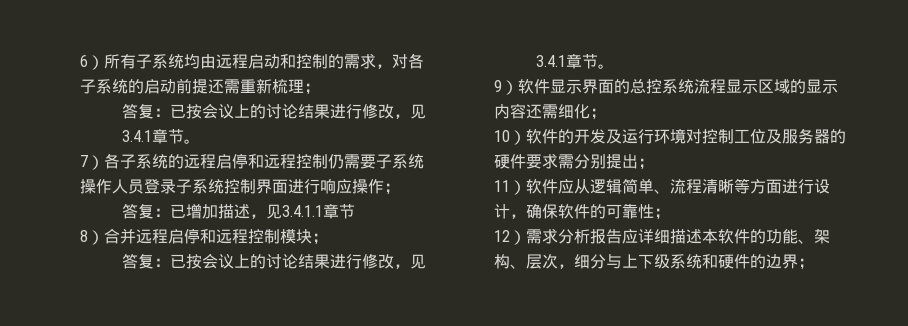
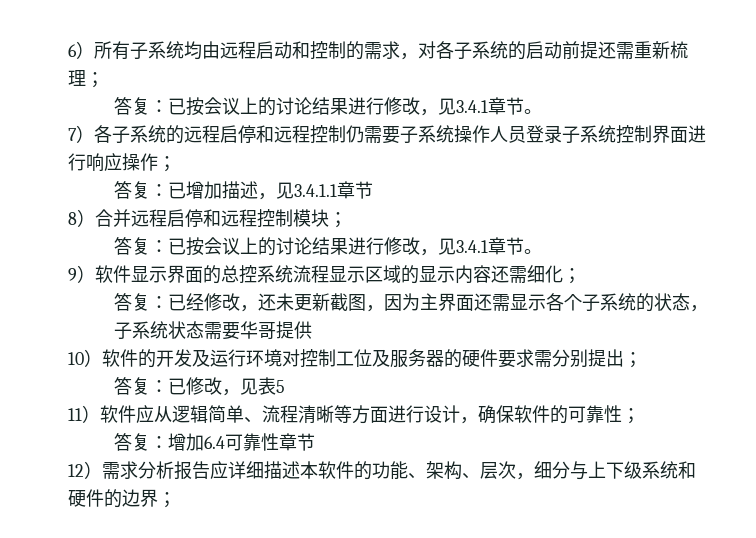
(606, 114) none -> [114,293,709,312] [114,321,313,340] // 答复：已经修改，还未更新截图，因为主界面还需显示各个子系统的状态，子系统状态需要华哥提供
(654, 164) none -> [114,377,286,396] // 答复：已修改，见表5
(670, 214) none -> [114,433,316,451] // 答复：增加6.4可靠性章节

